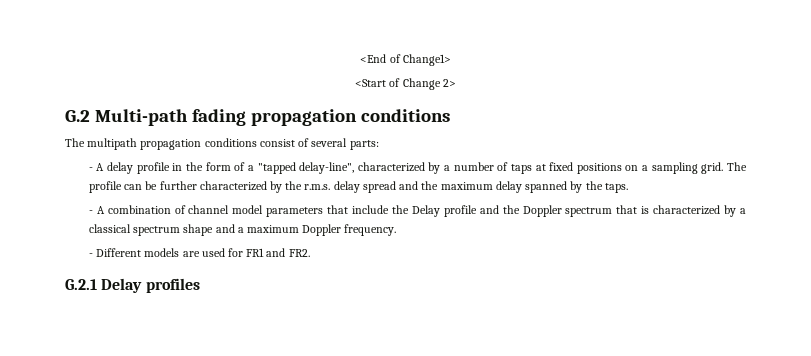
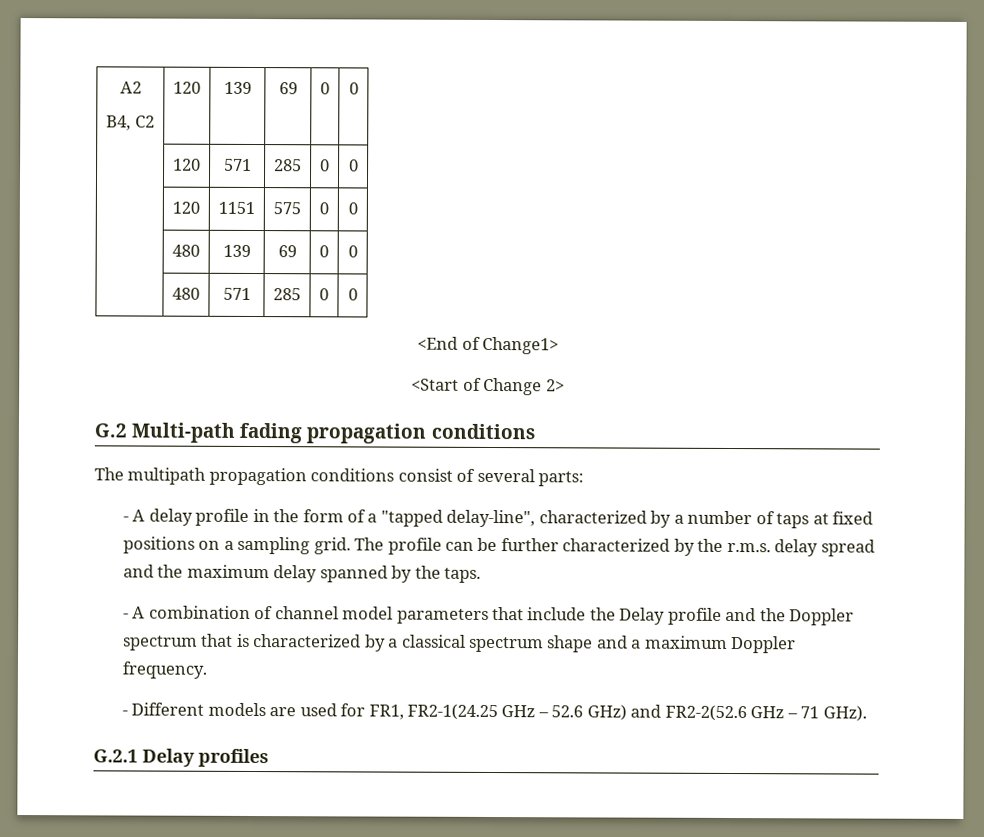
(360, 58) none -> [119,81,142,94] [106,115,155,131] [173,81,201,94] [223,81,252,94] [278,82,298,95] [320,82,330,95] [348,82,359,95] [173,158,201,171] [223,158,252,171] [274,159,302,172] [320,159,330,172] [348,159,359,172] [172,201,200,214] [218,201,255,215] [273,202,301,215] [319,202,329,215] [347,202,358,215] [172,244,200,257] [222,244,251,257] [277,245,297,258] [319,245,329,258] [347,245,358,258] [172,287,200,300] [222,287,251,300] [273,288,301,301] [319,288,329,301] [347,288,358,301] A2 // B4, C2 | 120 | 139 | 69 | 0 | 0 // | 120 | 571 | 285 | 0 | 0 // | 120 | 1151 | 575 | 0 | 0 // | 480 | 139 | 69 | 0 | 0 // | 480 | 571 | 285 | 0 | 0 //
[246,248,310,257] FR1 and FR2. -> [368,703,867,722] FR1, FR2-1(24.25 GHz – 52.6 GHz) and FR2-2(52.6 GHz – 71 GHz).

